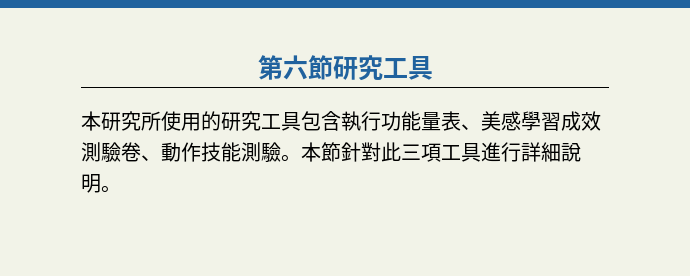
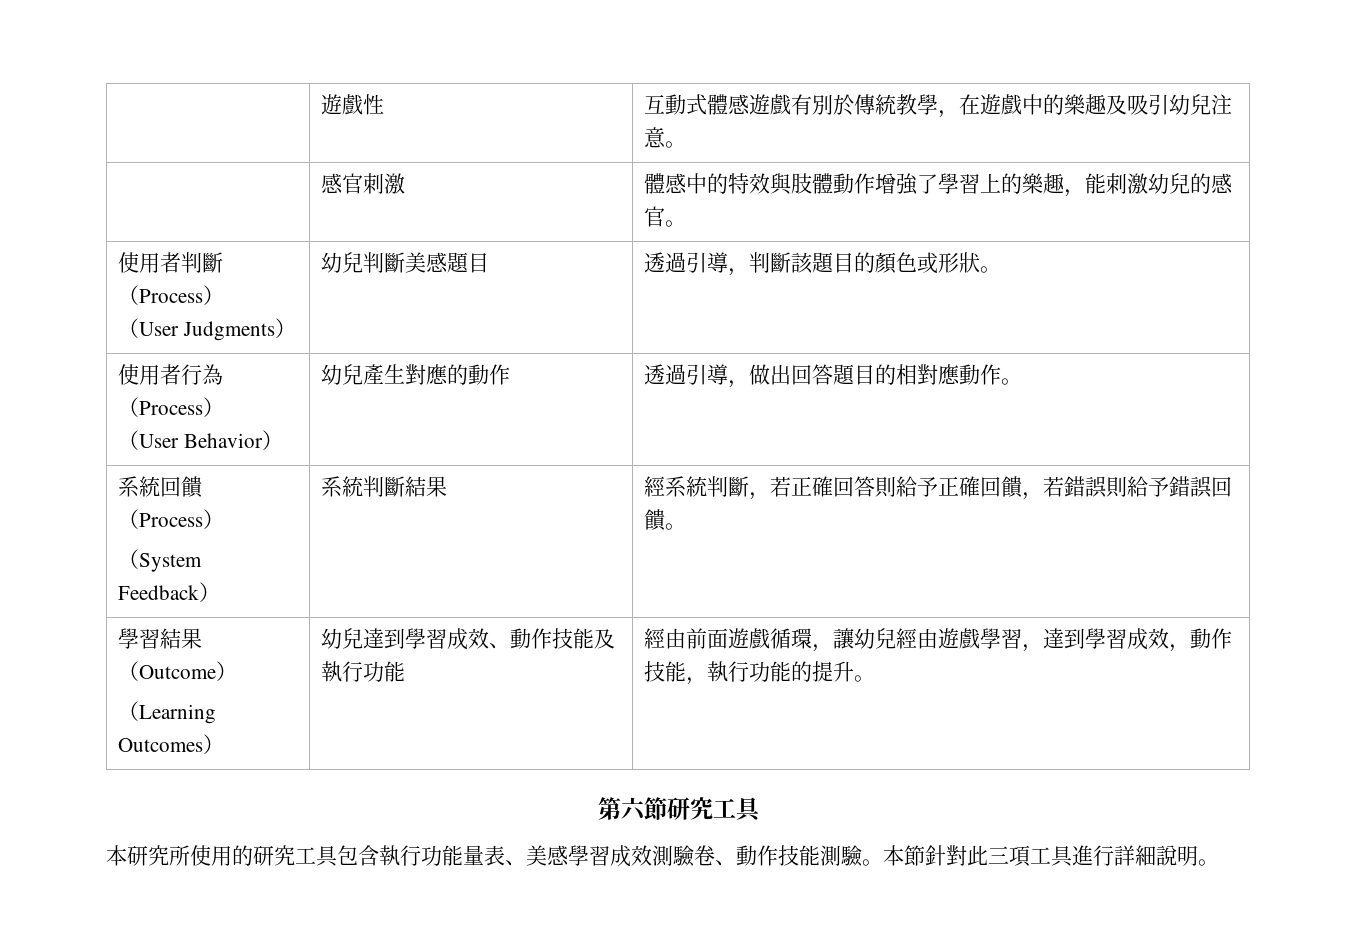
(257, 67) none -> [320,94,384,115] [643,94,1232,118] [643,127,686,148] [320,173,405,194] [643,173,1233,197] [643,206,686,227] [117,252,223,273] [117,285,224,305] [117,318,296,341] [320,252,489,273] [643,252,1001,276] [117,364,223,385] [117,397,224,417] [117,430,283,450] [320,364,510,385] [643,364,1022,388] [117,476,204,498] [117,509,224,529] [117,549,202,572] [117,582,220,602] [320,476,447,497] [643,476,1232,500] [643,509,686,531] [117,628,202,649] [117,661,237,681] [117,701,216,724] [117,734,224,754] [320,628,615,650] [320,661,405,682] [643,628,1232,652] [643,661,875,685] | 遊戲性 | 互動式體感遊戲有別於傳統教學，在遊戲中的樂趣及吸引幼兒注意。 // | 感官刺激 | 體感中的特效與肢體動作增強了學習上的樂趣，能刺激幼兒的感官。 // 使用者判斷（Process） // （User Judgments） | 幼兒判斷美感題目 | 透過引導，判斷該題目的顏色或形狀。 // 使用者行為（Process） // （User Behavior） | 幼兒產生對應的動作 | 透過引導，做出回答題目的相對應動作。 // 系統回饋（Process） // （System Feedback） | 系統判斷結果 | 經系統判斷，若正確回答則給予正確回饋，若錯誤則給予錯誤回饋。 // 學習結果（Outcome） // （Learning Outcomes） | 幼兒達到學習成效、動作技能及執行功能 | 經由前面遊戲循環，讓幼兒經由遊戲學習，達到學習成效，動作技能，執行功能的提升。 //

